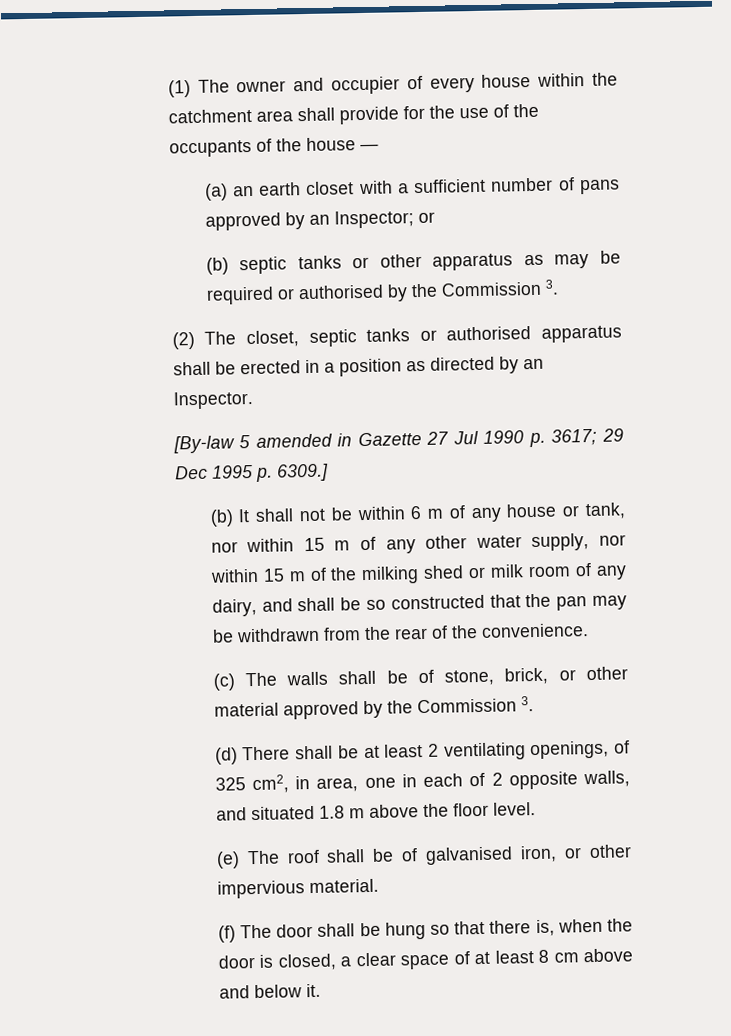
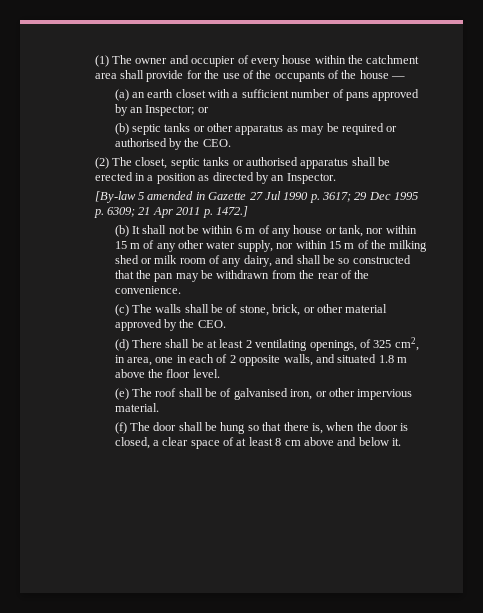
[440,279,559,297] Commission 3. -> [202,139,231,147] CEO.
[276,463,329,482] 6309.] -> [107,206,248,218] 6309; 21 Apr 2011 p. 1472.]
[416,696,534,714] Commission 3. -> [197,320,226,328] CEO.

